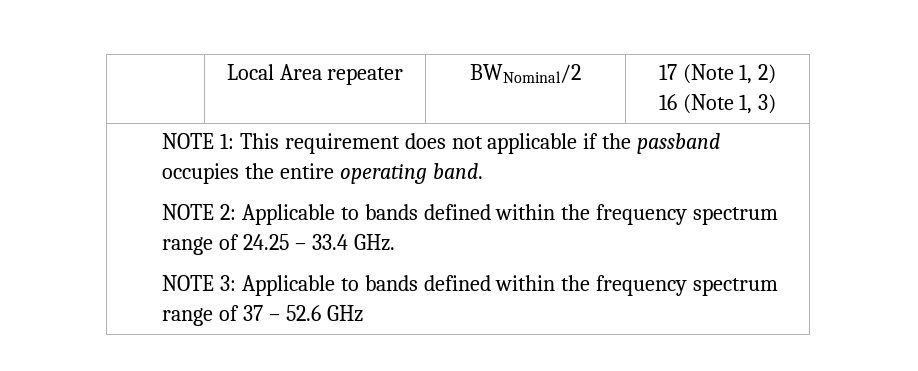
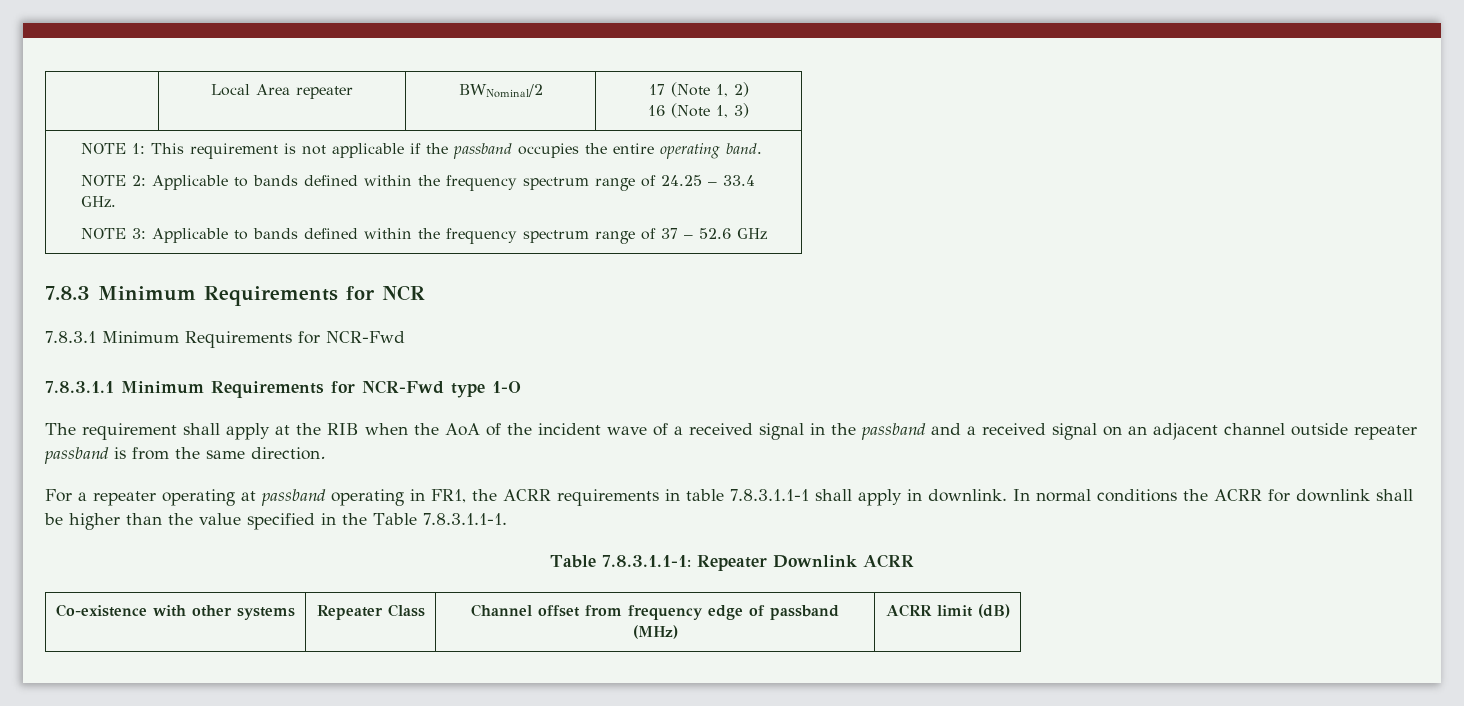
[404,133,446,149] does -> [283,143,296,154] is
(363, 313) none -> [45,285,425,306] [45,331,405,348] [45,380,521,398] [45,423,1417,440] [44,447,326,464] [45,489,1413,506] [44,513,507,530] [550,554,914,571] [56,604,295,620] [316,604,425,620] [471,604,839,620] [632,625,678,639] [885,604,1010,618] // 7.8.3 Minimum Requirements for NCR // 7.8.3.1 Minimum Requirements for NCR-Fwd // 7.8.3.1.1 Minimum Requirements for NCR-Fwd type 1-O // The requirement shall apply at the RIB when the AoA of the incident wave of a received signal in the passband and a received signal on an adjacent channel outside repeater passband is from the same direction. // For a repeater operating at passband operating in FR1, the ACRR requirements in table 7.8.3.1.1-1 shall apply in downlink. In normal conditions the ACRR for downlink shall be higher than the value specified in the Table 7.8.3.1.1-1. // Table 7.8.3.1.1-1: Repeater Downlink ACRR // Co-existence with other systems | Repeater Class | Channel offset from frequency edge of passband (MHz) | ACRR limit (dB)

